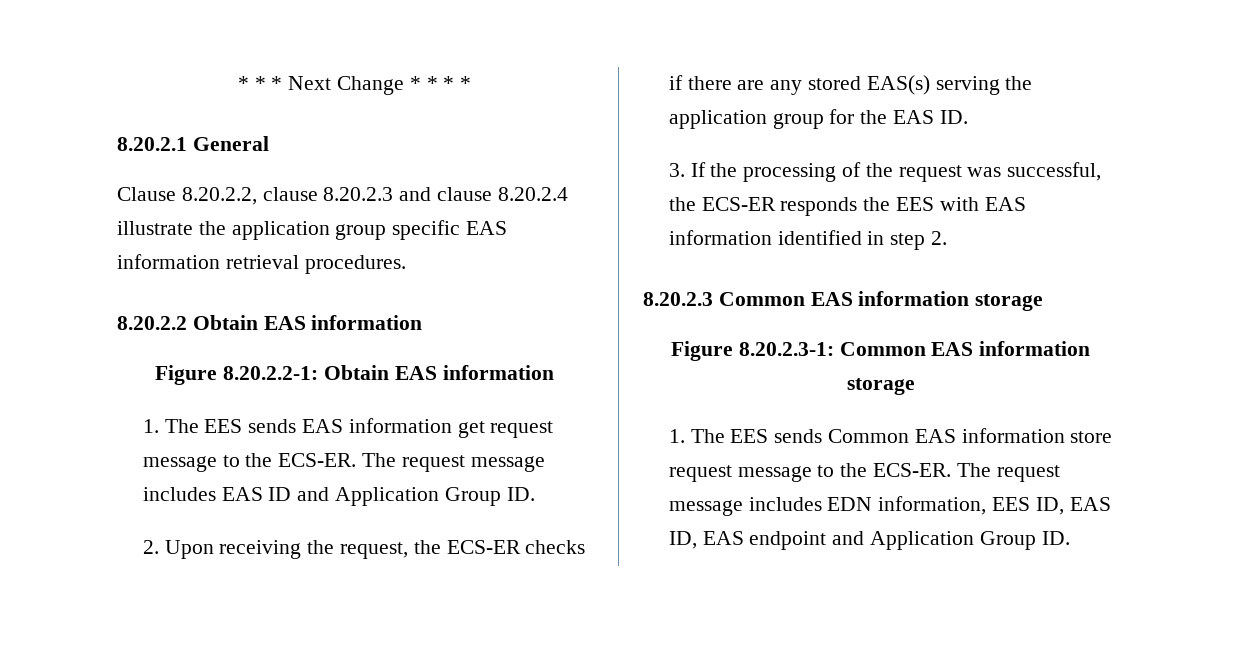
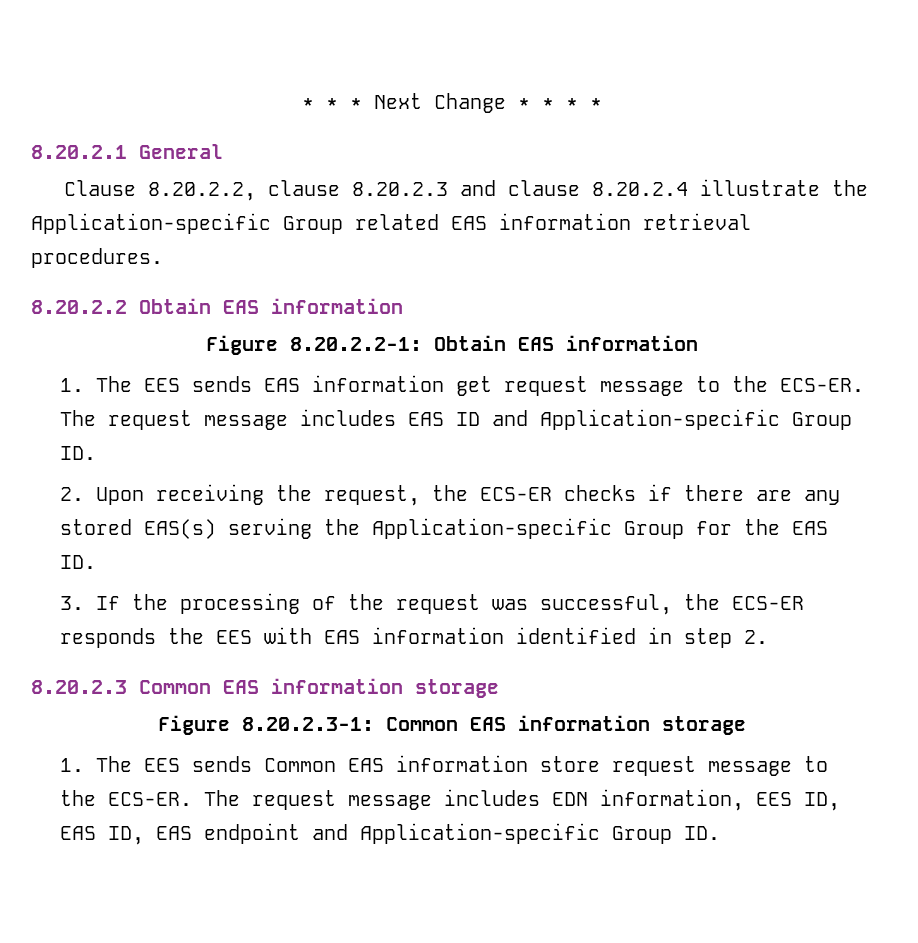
[231,220,461,240] application group specific -> [31,213,439,234] Application-specific Group related
[335,487,440,506] Application -> [539,409,780,430] Application-specific
[668,110,824,129] application group -> [371,518,684,539] Application-specific Group
[870,531,975,550] Application -> [359,823,600,844] Application-specific

